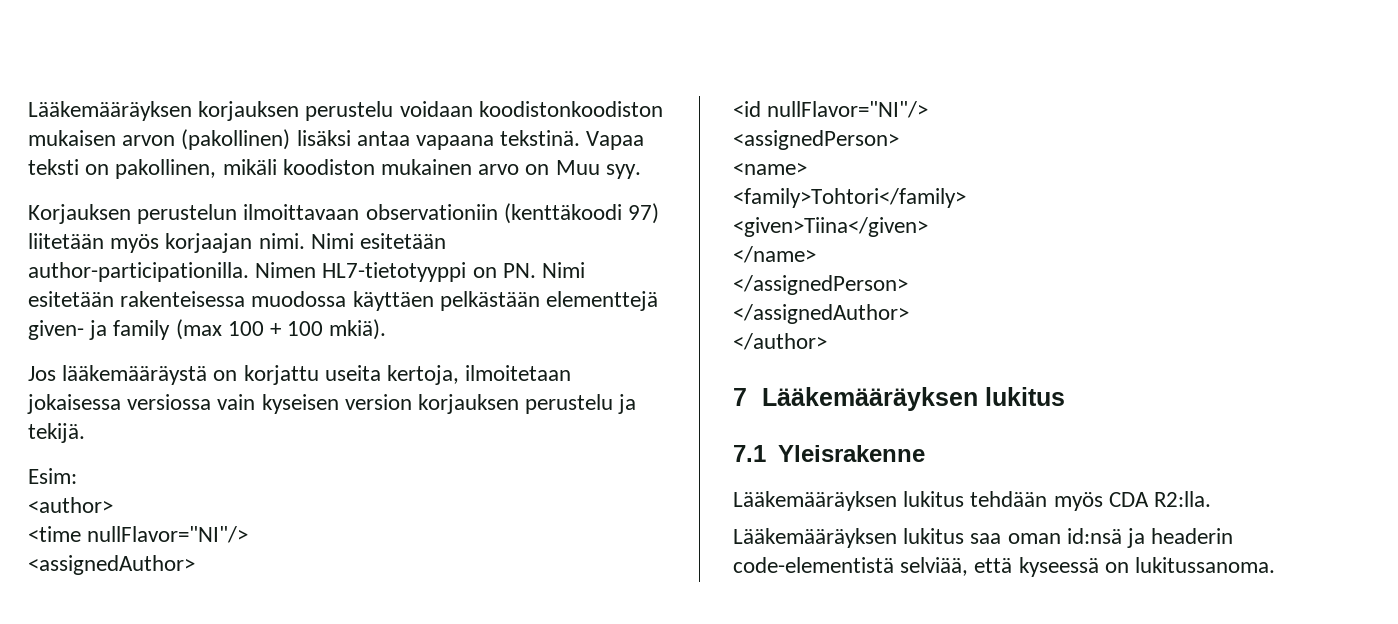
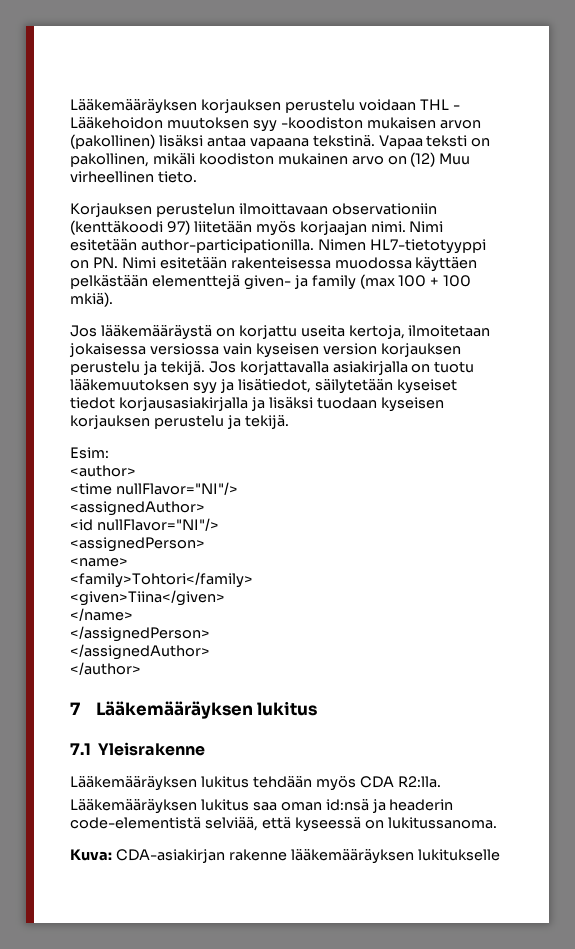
[478,101,663,117] koodistonkoodiston -> [419,99,460,110] [70,116,363,132] THL - Lääkehoidon muutoksen syy -koodiston
[555,160,641,179] Muu syy. -> [410,152,471,167] [70,171,197,183] (12) Muu virheellinen tieto.
(85, 433) none -> [208,361,475,375] [70,378,457,394] [70,396,444,412] [70,414,289,429] Jos korjattavalla asiakirjalla on tuotu lääkemuutoksen syy ja lisätiedot, säilytetään kyseiset tiedot korjausasiakirjalla ja lisäksi tuodaan kyseisen korjauksen perustelu ja tekijä.
(1276, 565) none -> [70,848,500,864] // Kuva: CDA-asiakirjan rakenne lääkemääräyksen lukitukselle

